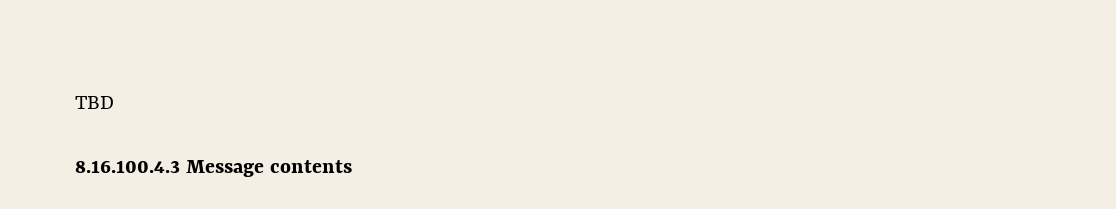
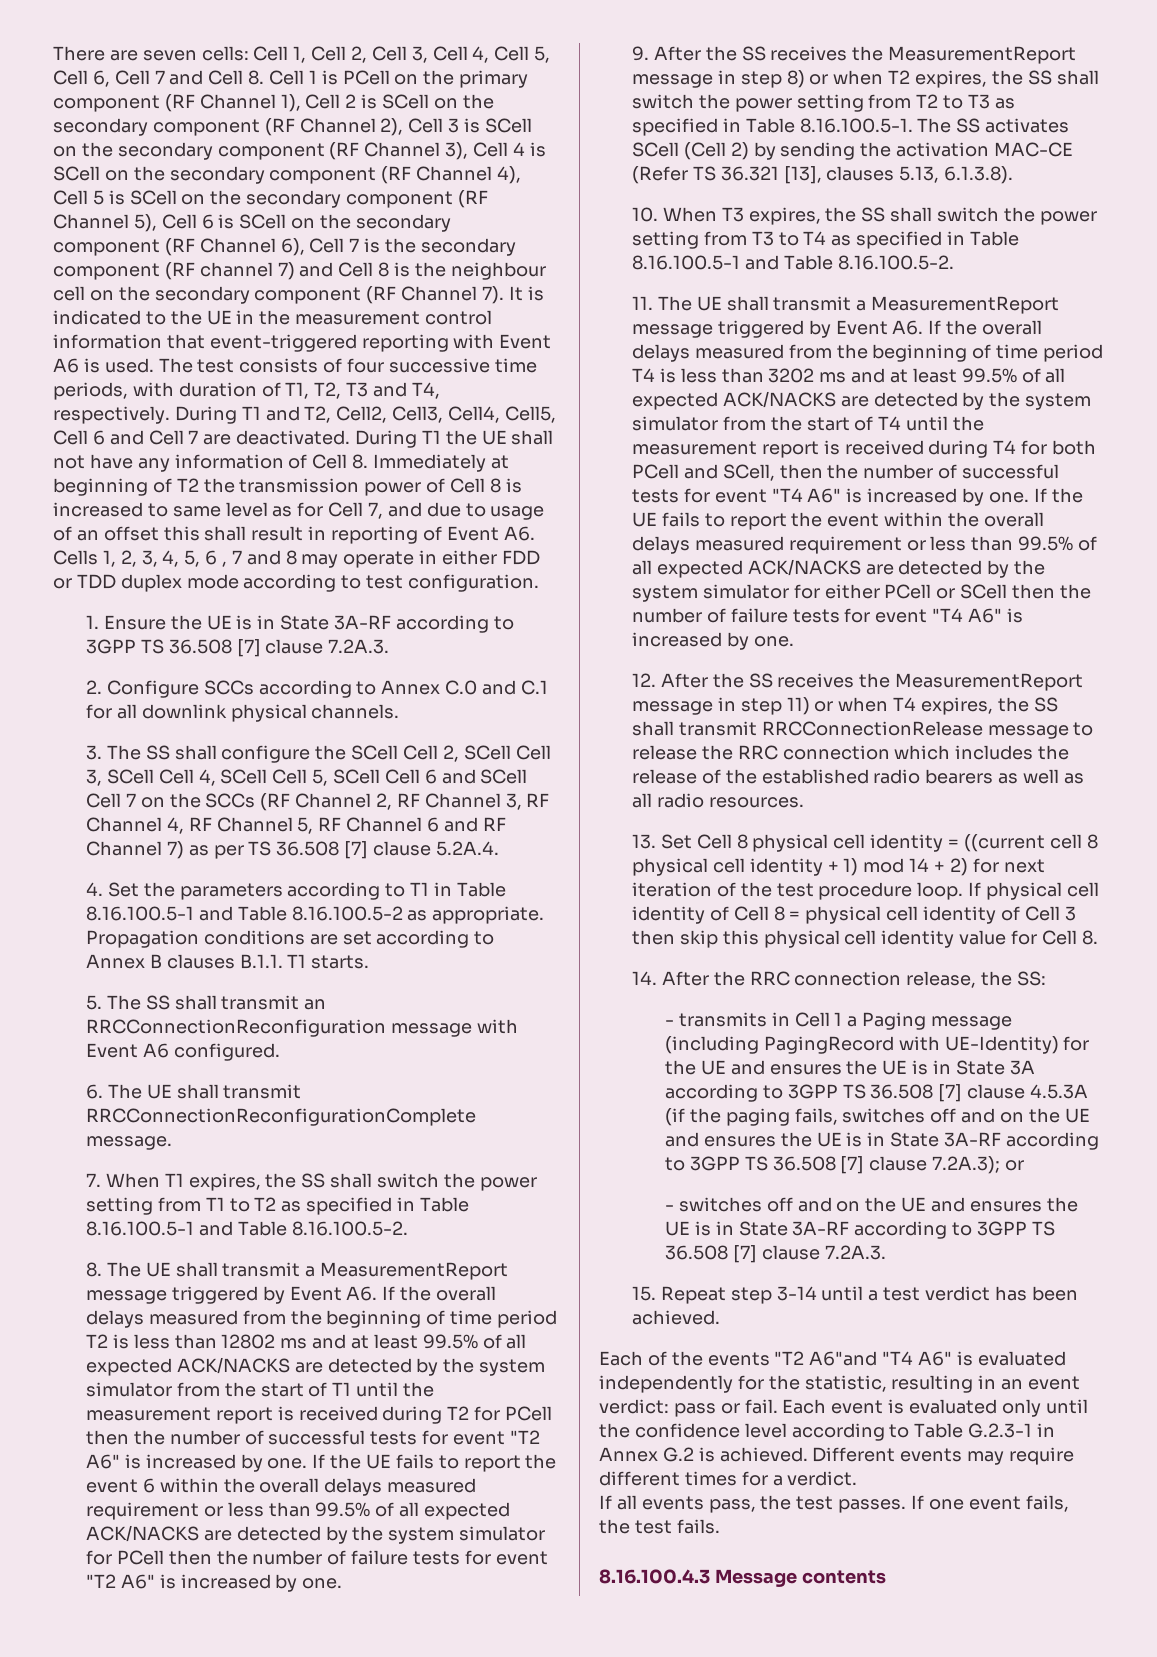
[75,96,114,109] TBD -> [53,46,551,63] [53,70,529,88] [53,94,494,112] [53,118,532,136] [53,142,546,160] [53,166,522,184] [53,190,488,208] [53,214,451,232] [53,238,516,256] [53,262,546,280] [53,286,544,304] [53,310,493,325] [53,334,552,352] [53,358,537,373] [53,382,440,400] [53,406,556,424] [53,430,554,448] [53,454,509,472] [53,478,522,496] [53,502,545,520] [53,526,535,544] [53,550,540,568] [53,574,540,592] [86,615,514,633] [86,639,390,657] [86,680,548,698] [86,704,400,722] [86,745,551,763] [86,769,528,786] [86,793,550,811] [86,817,506,834] [86,841,499,859] [86,882,506,900] [86,906,545,924] [86,930,495,948] [86,954,370,969] [86,995,327,1010] [86,1019,518,1037] [86,1043,280,1061] [86,1084,302,1099] [86,1108,477,1126] [86,1136,173,1150] [86,1173,537,1191] [86,1197,469,1215] [86,1221,408,1236] [86,1262,509,1280] [86,1286,497,1304] [86,1310,558,1328] [86,1334,527,1349] [86,1357,546,1376] [86,1382,435,1397] [86,1406,553,1424] [86,1430,540,1445] [86,1454,557,1472] [86,1478,477,1496] [86,1502,511,1520] [86,1525,546,1544] [86,1550,548,1565] [86,1574,343,1592] [632,46,1077,64] [632,70,1099,88] [632,94,1015,112] [632,118,1070,136] [632,142,1074,160] [632,166,1014,184] [632,207,1097,225] [632,231,1019,249] [632,255,954,270] [632,296,1060,314] [632,320,1043,338] [632,344,1104,362] [632,368,1066,383] [632,391,1092,410] [632,416,985,431] [632,440,1097,458] [632,464,1060,481] [632,488,1083,506] [632,512,1044,530] [632,536,1098,554] [632,559,1046,578] [632,584,1091,602] [632,608,1023,623] [632,632,794,650] [632,673,1084,691] [632,697,1058,715] [632,721,1094,739] [632,745,1070,760] [632,769,1084,784] [632,793,804,808] [632,834,1098,852] [632,858,1045,876] [632,882,1099,900] [632,906,1076,924] [632,930,1098,948] [632,971,1047,988] [665,1012,1013,1030] [665,1036,1090,1054] [665,1060,1035,1075] [665,1084,1089,1102] [665,1108,1090,1126] [665,1132,1099,1150] [665,1156,1025,1174] [665,1197,1078,1212] [665,1221,1055,1239] [665,1245,886,1263] [632,1286,1078,1304] [632,1310,721,1325] [599,1351,1066,1366] [599,1375,1081,1393] [599,1399,1088,1417] [599,1423,1056,1441] [599,1447,1075,1465] [599,1471,858,1486] [599,1495,1069,1513] [599,1519,720,1534] There are seven cells: Cell 1, Cell 2, Cell 3, Cell 4, Cell 5, Cell 6, Cell 7 and Cell 8. Cell 1 is PCell on the primary component (RF Channel 1), Cell 2 is SCell on the secondary component (RF Channel 2), Cell 3 is SCell on the secondary component (RF Channel 3), Cell 4 is SCell on the secondary component (RF Channel 4), Cell 5 is SCell on the secondary component (RF Channel 5), Cell 6 is SCell on the secondary component (RF Channel 6), Cell 7 is the secondary component (RF channel 7) and Cell 8 is the neighbour cell on the secondary component (RF Channel 7). It is indicated to the UE in the measurement control information that event-triggered reporting with Event A6 is used. The test consists of four successive time periods, with duration of T1, T2, T3 and T4, respectively. During T1 and T2, Cell2, Cell3, Cell4, Cell5, Cell 6 and Cell 7 are deactivated. During T1 the UE shall not have any information of Cell 8. Immediately at beginning of T2 the transmission power of Cell 8 is increased to same level as for Cell 7, and due to usage of an offset this shall result in reporting of Event A6. Cells 1, 2, 3, 4, 5, 6 , 7 and 8 may operate in either FDD or TDD duplex mode according to test configuration. // 1. Ensure the UE is in State 3A-RF according to 3GPP TS 36.508 [7] clause 7.2A.3. // 2. Configure SCCs according to Annex C.0 and C.1 for all downlink physical channels. // 3. The SS shall configure the SCell Cell 2, SCell Cell 3, SCell Cell 4, SCell Cell 5, SCell Cell 6 and SCell Cell 7 on the SCCs (RF Channel 2, RF Channel 3, RF Channel 4, RF Channel 5, RF Channel 6 and RF Channel 7) as per TS 36.508 [7] clause 5.2A.4. // 4. Set the parameters according to T1 in Table 8.16.100.5-1 and Table 8.16.100.5-2 as appropriate. Propagation conditions are set according to Annex B clauses B.1.1. T1 starts. // 5. The SS shall transmit an RRCConnectionReconfiguration message with Event A6 configured. // 6. The UE shall transmit RRCConnectionReconfigurationComplete message. // 7. When T1 expires, the SS shall switch the power setting from T1 to T2 as specified in Table 8.16.100.5-1 and Table 8.16.100.5-2. // 8. The UE shall transmit a MeasurementReport message triggered by Event A6. If the overall delays measured from the beginning of time period T2 is less than 12802 ms and at least 99.5% of all expected ACK/NACKS are detected by the system simulator from the start of T1 until the measurement report is received during T2 for PCell then the number of successful tests for event "T2 A6" is increased by one. If the UE fails to report the event 6 within the overall delays measured requirement or less than 99.5% of all expected ACK/NACKS are detected by the system simulator for PCell then the number of failure tests for event "T2 A6" is increased by one. // 9. After the SS receives the MeasurementReport message in step 8) or when T2 expires, the SS shall switch the power setting from T2 to T3 as specified in Table 8.16.100.5-1. The SS activates SCell (Cell 2) by sending the activation MAC-CE (Refer TS 36.321 [13], clauses 5.13, 6.1.3.8). // 10. When T3 expires, the SS shall switch the power setting from T3 to T4 as specified in Table 8.16.100.5-1 and Table 8.16.100.5-2. // 11. The UE shall transmit a MeasurementReport message triggered by Event A6. If the overall delays measured from the beginning of time period T4 is less than 3202 ms and at least 99.5% of all expected ACK/NACKS are detected by the system simulator from the start of T4 until the measurement report is received during T4 for both PCell and SCell, then the number of successful tests for event "T4 A6" is increased by one. If the UE fails to report the event within the overall delays measured requirement or less than 99.5% of all expected ACK/NACKS are detected by the system simulator for either PCell or SCell then the number of failure tests for event "T4 A6" is increased by one. // 12. After the SS receives the MeasurementReport message in step 11) or when T4 expires, the SS shall transmit RRCConnectionRelease message to release the RRC connection which includes the release of the established radio bearers as well as all radio resources. // 13. Set Cell 8 physical cell identity = ((current cell 8 physical cell identity + 1) mod 14 + 2) for next iteration of the test procedure loop. If physical cell identity of Cell 8 = physical cell identity of Cell 3 then skip this physical cell identity value for Cell 8. // 14. After the RRC connection release, the SS: // - transmits in Cell 1 a Paging message (including PagingRecord with UE-Identity) for the UE and ensures the UE is in State 3A according to 3GPP TS 36.508 [7] clause 4.5.3A (if the paging fails, switches off and on the UE and ensures the UE is in State 3A-RF according to 3GPP TS 36.508 [7] clause 7.2A.3); or // - switches off and on the UE and ensures the UE is in State 3A-RF according to 3GPP TS 36.508 [7] clause 7.2A.3. // 15. Repeat step 3-14 until a test verdict has been achieved. // Each of the events "T2 A6"and "T4 A6" is evaluated independently for the statistic, resulting in an event verdict: pass or fail. Each event is evaluated only until the confidence level according to Table G.2.3-1 in Annex G.2 is achieved. Different events may require different times for a verdict. // If all events pass, the test passes. If one event fails, the test fails.

